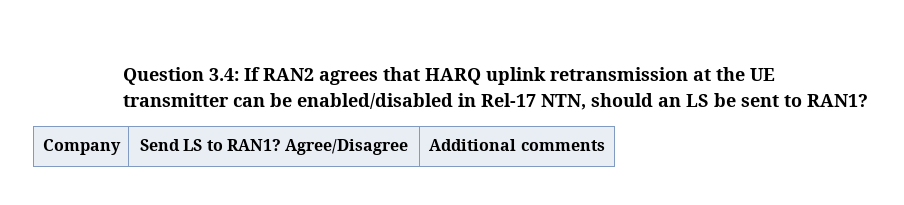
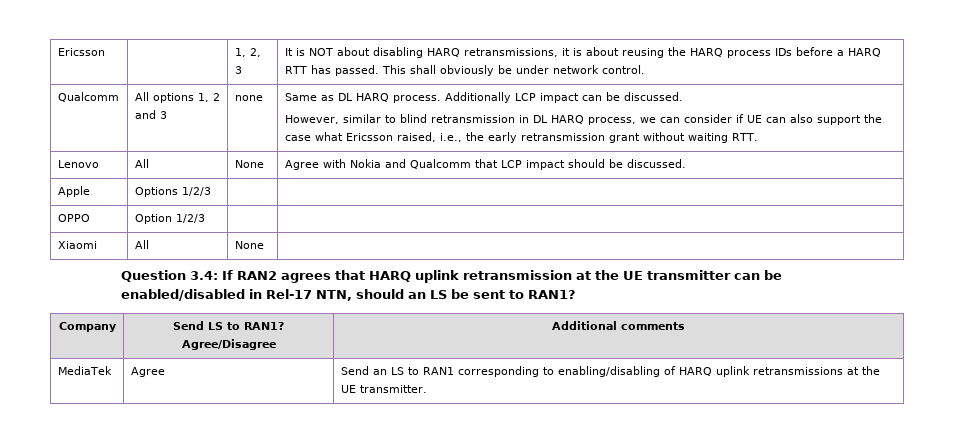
(123, 76) none -> [57,48,105,56] [234,48,261,57] [234,66,242,74] [284,47,881,58] [284,65,645,76] [57,92,119,102] [134,92,220,103] [134,110,167,119] [234,95,263,101] [284,92,683,103] [284,114,882,125] [284,132,758,143] [57,160,99,168] [134,159,149,168] [234,160,264,168] [284,159,686,170] [57,186,90,197] [134,187,211,197] [57,214,90,222] [134,214,205,224] [57,241,97,249] [134,240,149,249] [234,241,264,249] Ericsson | | 1, 2, 3 | It is NOT about disabling HARQ retransmissions, it is about reusing the HARQ process IDs before a HARQ RTT has passed. This shall obviously be under network control. // Qualcomm | All options 1, 2 and 3 | none | Same as DL HARQ process. Additionally LCP impact can be discussed. // However, similar to blind retransmission in DL HARQ process, we can consider if UE can also support the case what Ericsson raised, i.e., the early retransmission grant without waiting RTT. // Lenovo | All | None | Agree with Nokia and Qualcomm that LCP impact should be discussed. // Apple | Options 1/2/3 | | // OPPO | Option 1/2/3 | | // Xiaomi | All | None | //
(605, 145) none -> [57,366,112,375] [130,367,165,377] [340,366,880,377] [340,385,427,393] // MediaTek | Agree | Send an LS to RAN1 corresponding to enabling/disabling of HARQ uplink retransmissions at the UE transmitter.

